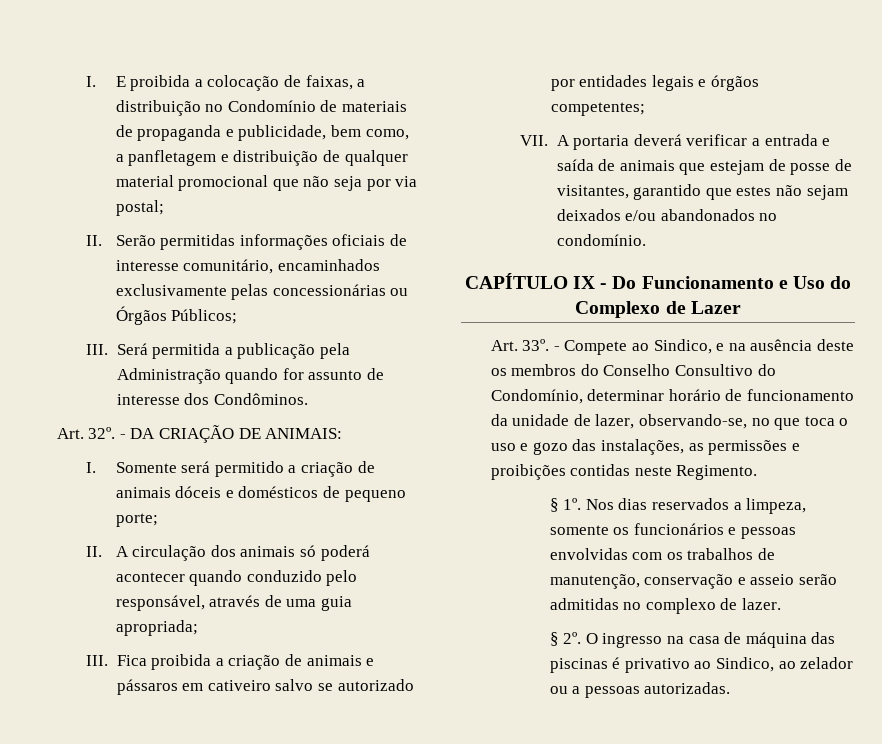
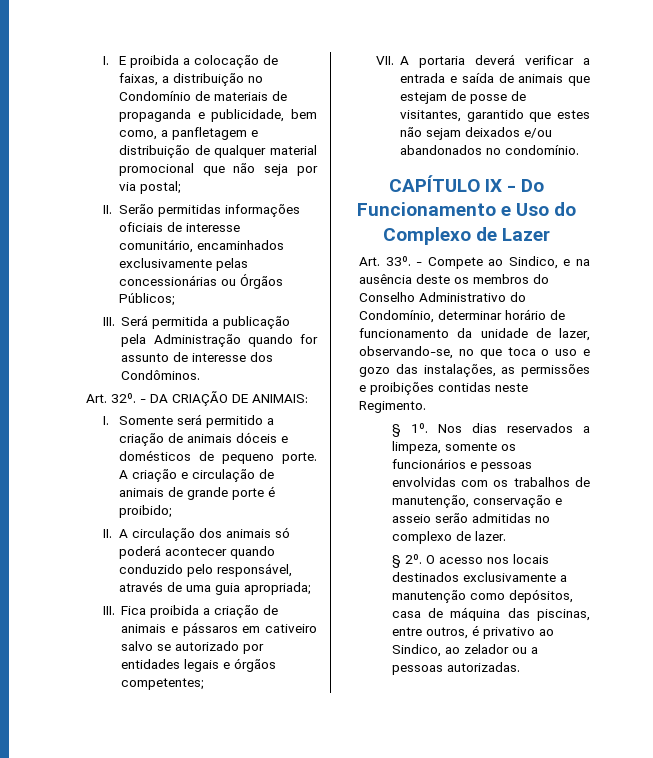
[115,513,158,527] porte; -> [282,452,317,464] [118,469,274,482] [118,486,275,500] [118,505,172,518] porte. A criação e circulação de animais de grande porte é proibido;
[674,364,753,376] Consultivo -> [419,292,507,302] Administrativo
[602,633,685,648] ingresso na -> [438,554,549,564] [391,572,567,582] [391,589,573,603] acesso nos locais destinados exclusivamente a manutenção como depósitos,
[549,658,608,673] piscinas -> [537,609,590,621] [391,627,468,639] piscinas, entre outros,

